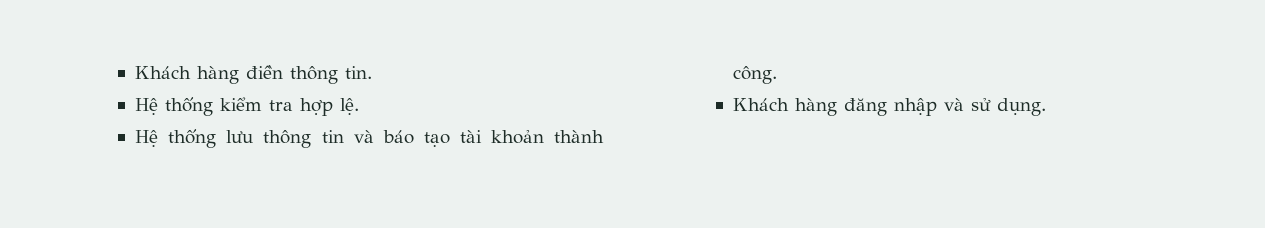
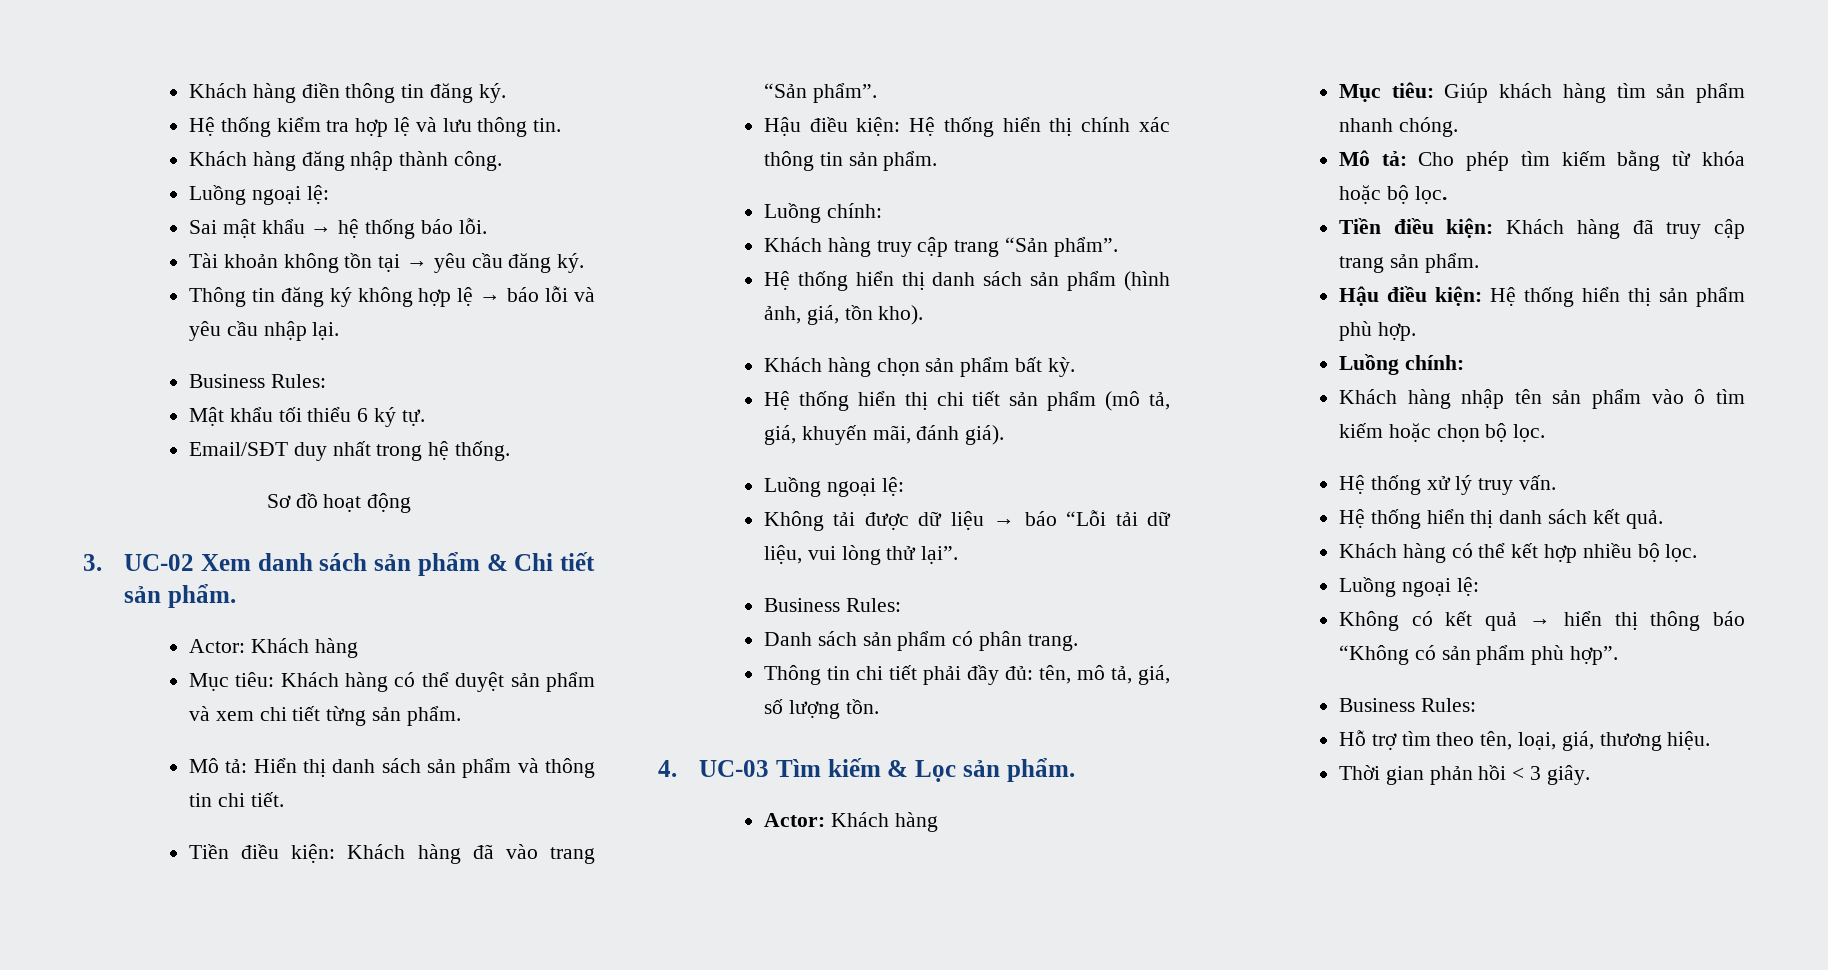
[345,66,373,79] tin. -> [401,83,506,103] tin đăng ký.
[340,98,360,116] [135,129,605,148] [733,66,778,84] [733,98,1047,116] lệ. // Hệ thống lưu thông tin và báo tạo tài khoản thành công. // Khách hàng đăng nhập và sử dụng. -> [393,117,562,137] [188,151,502,171] [188,185,329,205] [188,218,487,239] [188,253,585,273] [188,286,595,307] [188,321,340,341] [188,374,326,388] [188,407,425,427] [188,441,510,461] [266,493,412,513] [83,551,596,576] [124,583,236,608] [188,638,358,658] [188,672,596,692] [188,706,461,726] [188,758,595,778] [188,792,284,807] [188,844,595,864] [763,83,877,103] [763,117,1170,137] [763,151,938,171] [763,203,882,223] [763,237,1118,257] [763,271,1171,291] [763,305,924,325] [763,357,1075,377] [763,391,1170,411] [763,425,1005,445] [763,477,904,497] [763,510,1171,531] [763,545,959,565] [763,598,901,612] [763,631,1078,651] [763,665,1171,685] [763,699,879,719] [658,757,1075,782] [763,812,938,832] [1338,82,1745,103] [1338,117,1458,137] [1338,150,1745,171] [1338,185,1447,204] [1338,218,1745,239] [1338,253,1479,273] [1338,286,1745,307] [1338,321,1416,341] [1338,354,1464,375] [1338,389,1745,409] [1338,423,1546,442] [1338,475,1556,495] [1338,509,1663,529] [1338,543,1698,563] [1338,577,1479,597] [1338,611,1745,631] [1338,645,1618,665] [1338,698,1476,712] [1338,730,1711,751] [1338,765,1590,785] lệ và lưu thông tin. // Khách hàng đăng nhập thành công. // Luồng ngoại lệ: // Sai mật khẩu → hệ thống báo lỗi. // Tài khoản không tồn tại → yêu cầu đăng ký. // Thông tin đăng ký không hợp lệ → báo lỗi và yêu cầu nhập lại. // Business Rules: // Mật khẩu tối thiểu 6 ký tự. // Email/SĐT duy nhất trong hệ thống. // Sơ đồ hoạt động // 3. UC-02 Xem danh sách sản phẩm & Chi tiết sản phẩm. // Actor: Khách hàng // Mục tiêu: Khách hàng có thể duyệt sản phẩm và xem chi tiết từng sản phẩm. // Mô tả: Hiển thị danh sách sản phẩm và thông tin chi tiết. // Tiền điều kiện: Khách hàng đã vào trang “Sản phẩm”. // Hậu điều kiện: Hệ thống hiển thị chính xác thông tin sản phẩm. // Luồng chính: // Khách hàng truy cập trang “Sản phẩm”. // Hệ thống hiển thị danh sách sản phẩm (hình ảnh, giá, tồn kho). // Khách hàng chọn sản phẩm bất kỳ. // Hệ thống hiển thị chi tiết sản phẩm (mô tả, giá, khuyến mãi, đánh giá). // Luồng ngoại lệ: // Không tải được dữ liệu → báo “Lỗi tải dữ liệu, vui lòng thử lại”. // Business Rules: // Danh sách sản phẩm có phân trang. // Thông tin chi tiết phải đầy đủ: tên, mô tả, giá, số lượng tồn. // 4. UC-03 Tìm kiếm & Lọc sản phẩm. // Actor: Khách hàng // Mục tiêu: Giúp khách hàng tìm sản phẩm nhanh chóng. // Mô tả: Cho phép tìm kiếm bằng từ khóa hoặc bộ lọc. // Tiền điều kiện: Khách hàng đã truy cập trang sản phẩm. // Hậu điều kiện: Hệ thống hiển thị sản phẩm phù hợp. // Luồng chính: // Khách hàng nhập tên sản phẩm vào ô tìm kiếm hoặc chọn bộ lọc. // Hệ thống xử lý truy vấn. // Hệ thống hiển thị danh sách kết quả. // Khách hàng có thể kết hợp nhiều bộ lọc. // Luồng ngoại lệ: // Không có kết quả → hiển thị thông báo “Không có sản phẩm phù hợp”. // Business Rules: // Hỗ trợ tìm theo tên, loại, giá, thương hiệu. // Thời gian phản hồi < 3 giây.

